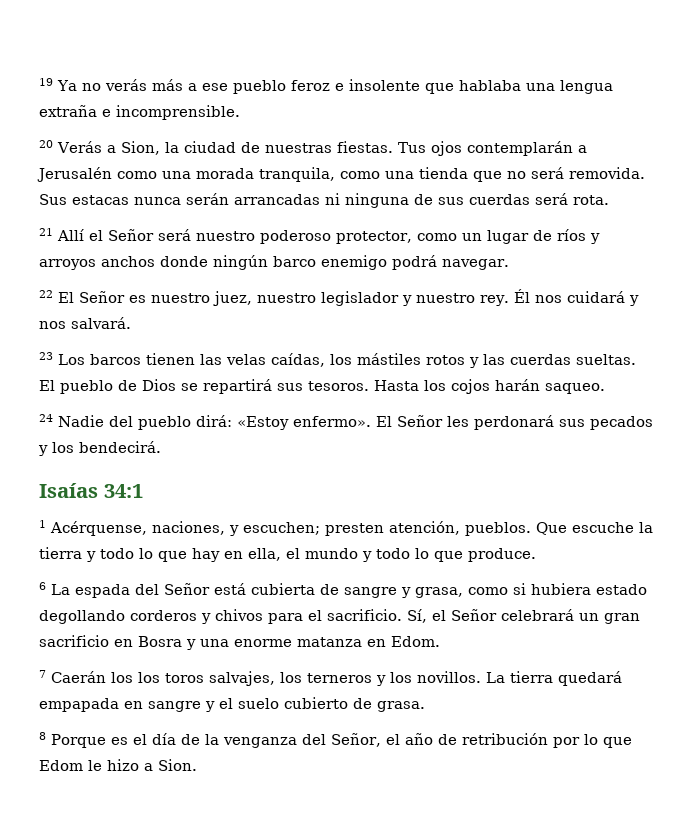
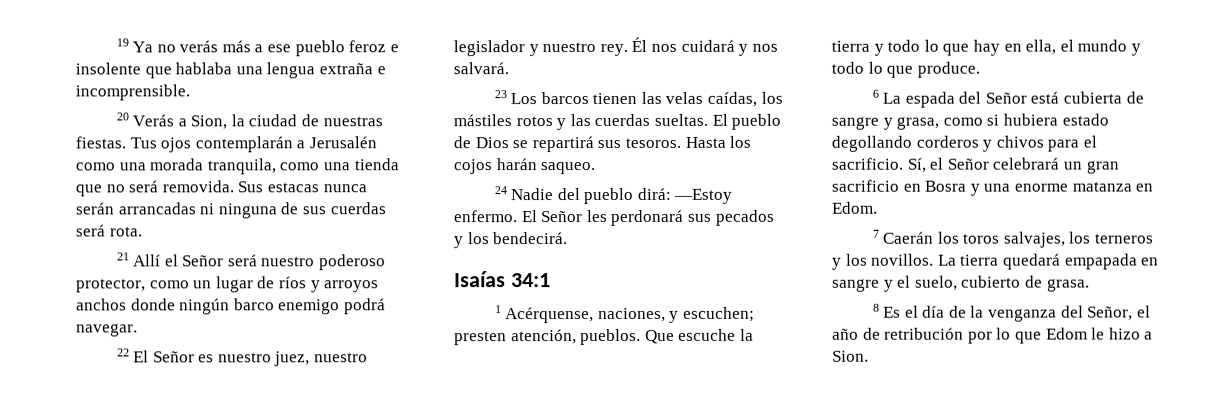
[237,416,371,430] «Estoy enfermo». -> [673,188,734,204] [454,210,518,223] —Estoy enfermo.
[138,672,160,683] los -> (960, 237) none
[238,698,279,709] suelo -> [914,275,958,291] suelo,
[51,734,128,748] Porque es -> [883,306,902,318] Es

